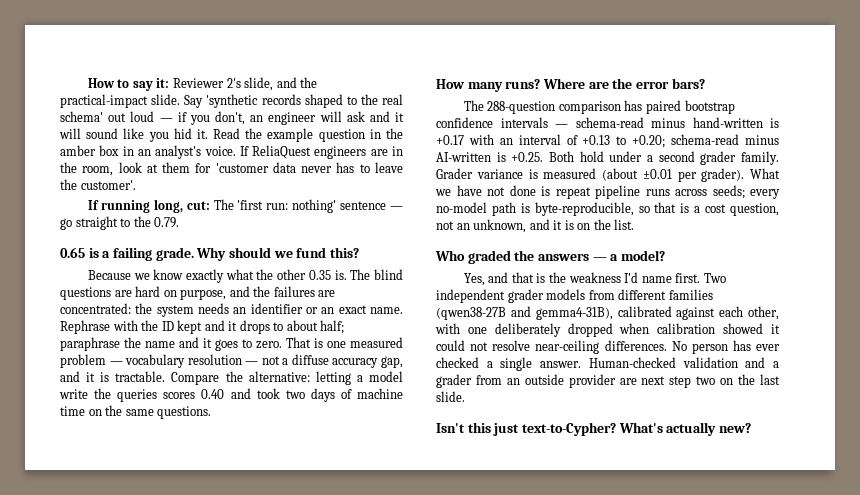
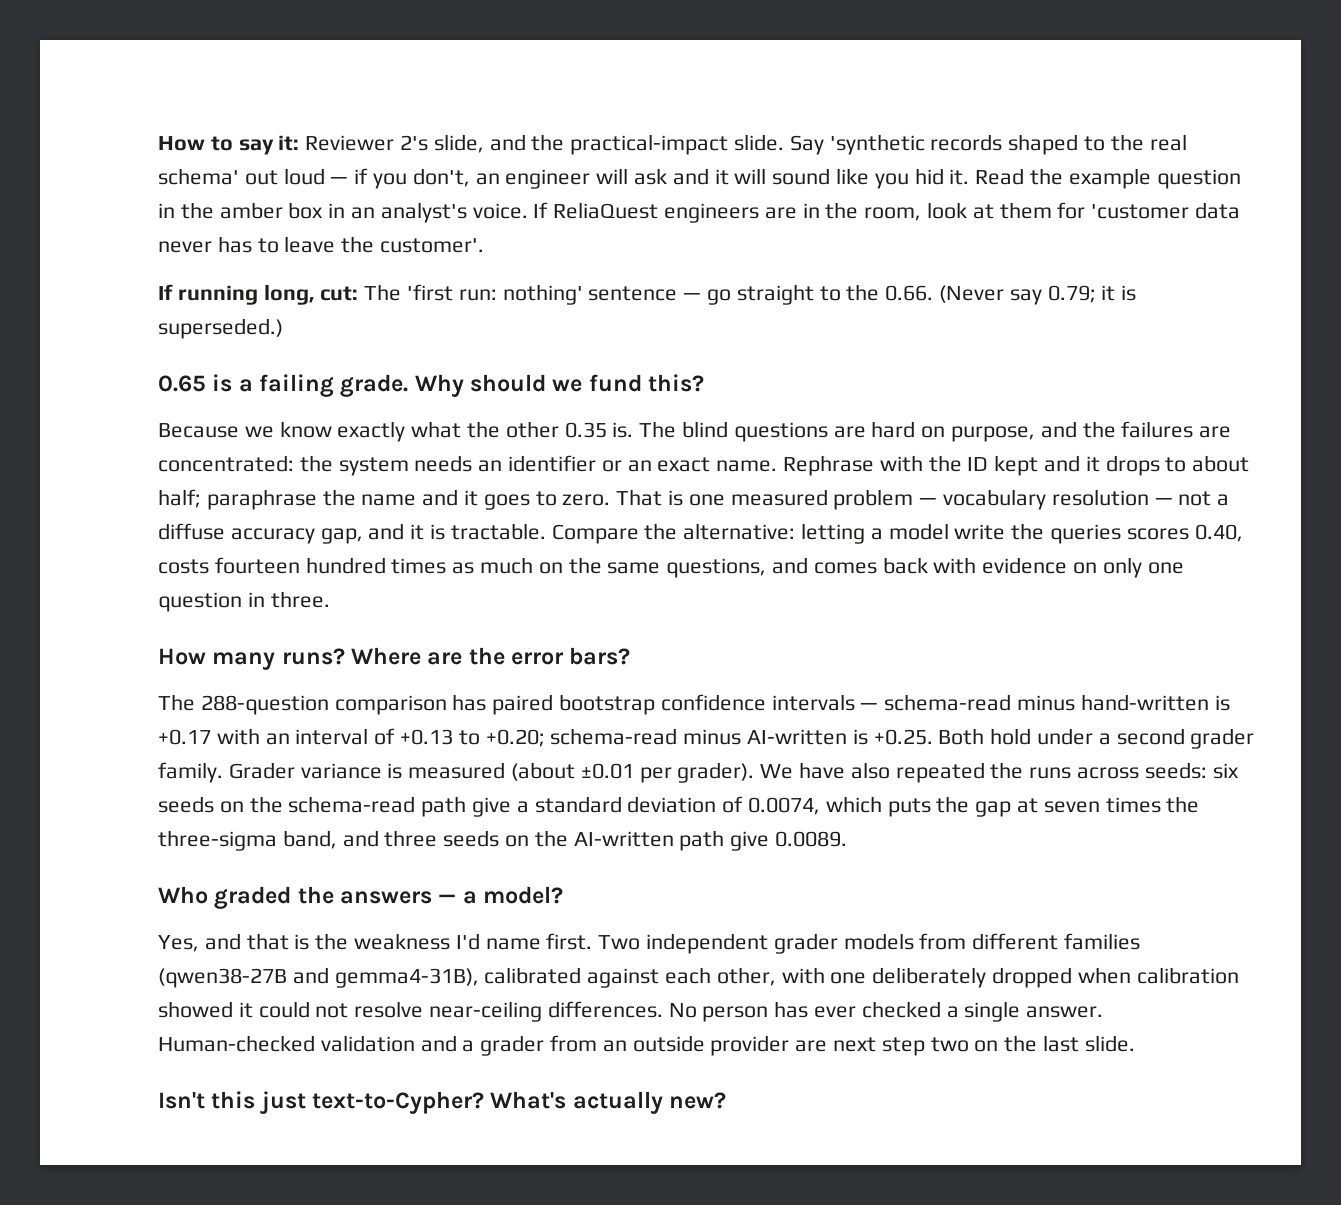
[154,217,180,228] 0.79. -> [885,285,1137,305] [158,318,283,339] 0.66. (Never say 0.79; it is superseded.)
[201,388,403,402] [60,405,212,419] 0.40 and took two days of machine time on the same questions. -> [1194,524,1243,542] [158,557,1184,578] [158,591,330,612] 0.40, costs fourteen hundred times as much on the same questions, and comes back with evidence on only one question in three.
[750,168,780,179] [435,185,780,199] [436,202,779,216] [436,219,635,233] What we have not done is repeat pipeline runs across seeds; every no-model path is byte-reproducible, so that is a cost question, not an unknown, and it is on the list. -> [760,762,1239,783] [158,796,1200,817] [158,830,848,851] We have also repeated the runs across seeds: six seeds on the schema-read path give a standard deviation of 0.0074, which puts the gap at seven times the three-sigma band, and three seeds on the AI-written path give 0.0089.

